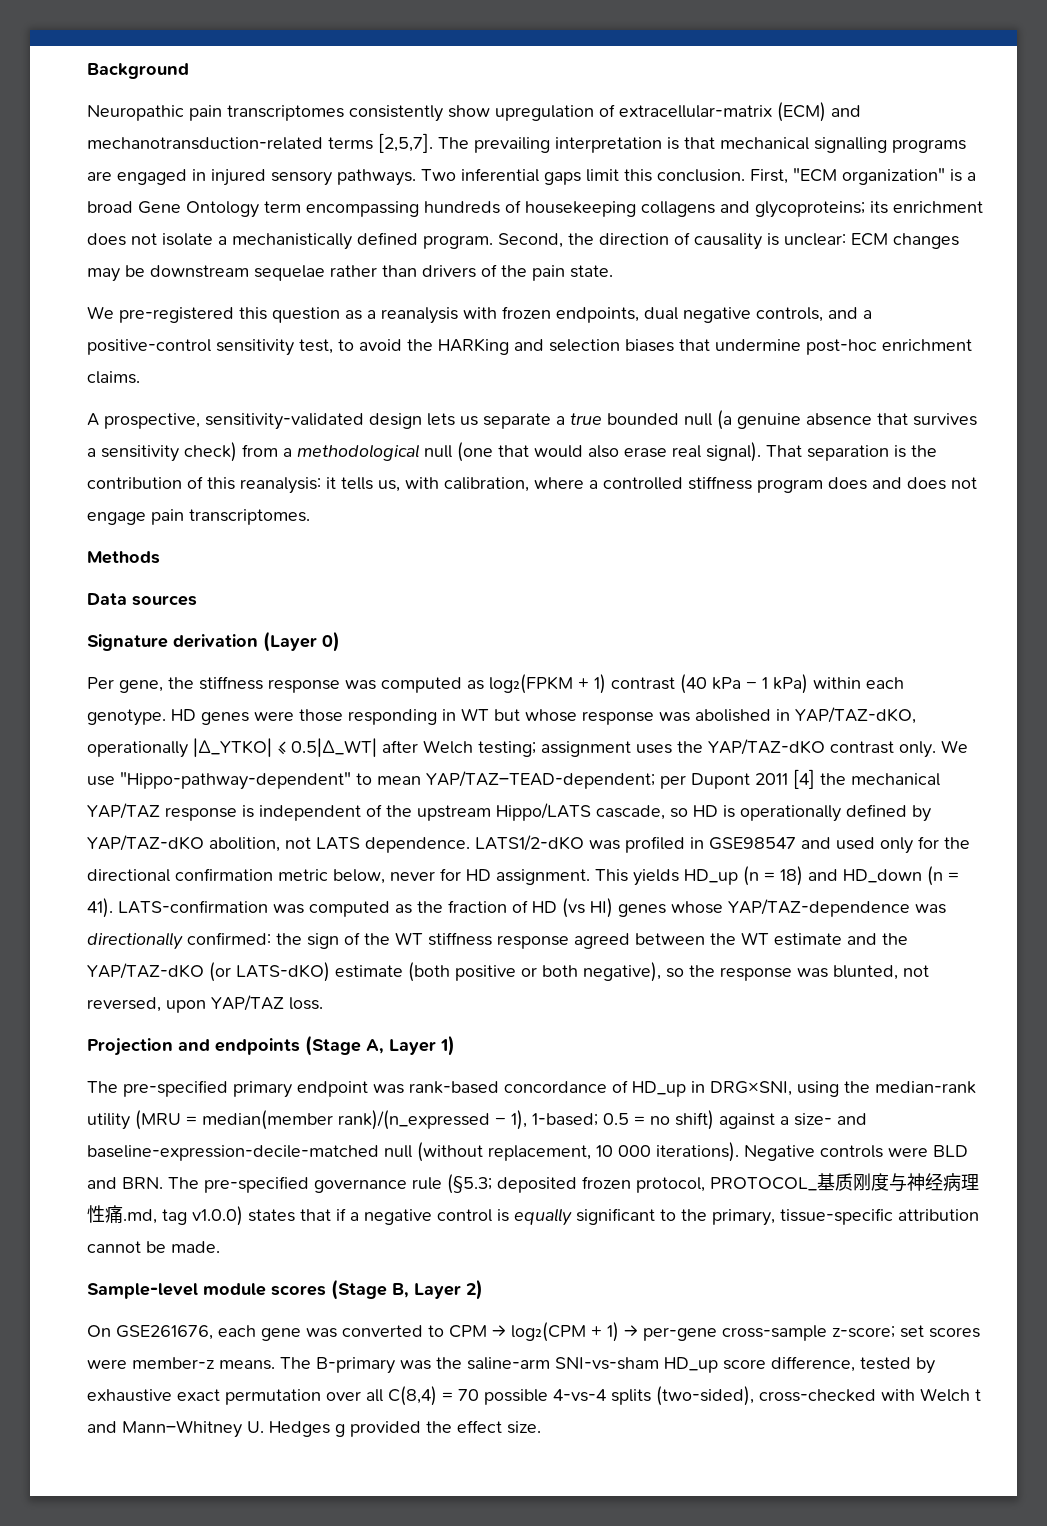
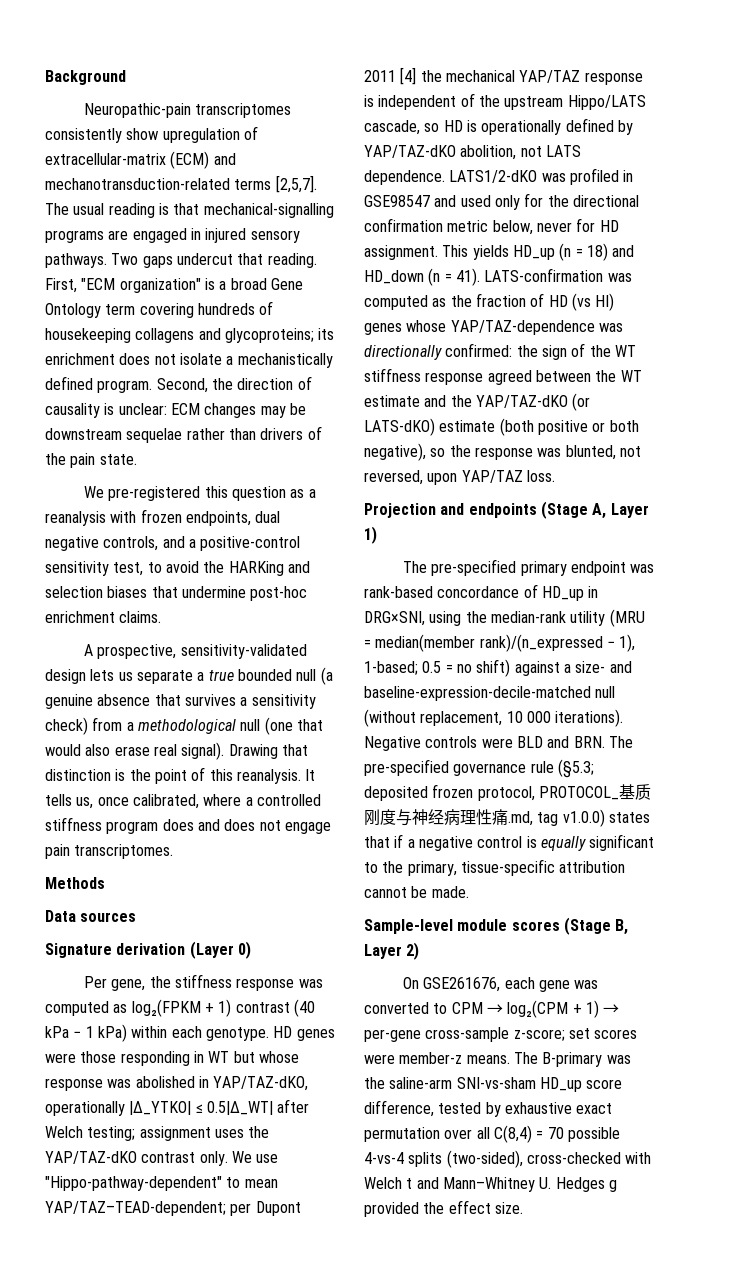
[87,105,222,121] Neuropathic pain -> [83,103,191,118] Neuropathic-pain
[474,137,887,153] prevailing interpretation is that mechanical signalling -> [73,203,334,218] usual reading is that mechanical-signalling
[461,168,745,185] inferential gaps limit this conclusion. -> [142,253,317,268] gaps undercut that reading.
[306,201,419,217] encompassing -> [139,303,194,318] covering
[766,445,889,461] That separation -> [228,744,308,759] [45,769,111,781] Drawing that distinction
[87,477,182,489] contribution -> [154,769,187,784] point
[240,477,529,494] reanalysis: it tells us, with calibration, -> [236,769,316,784] [45,794,199,809] reanalysis. It tells us, once calibrated,

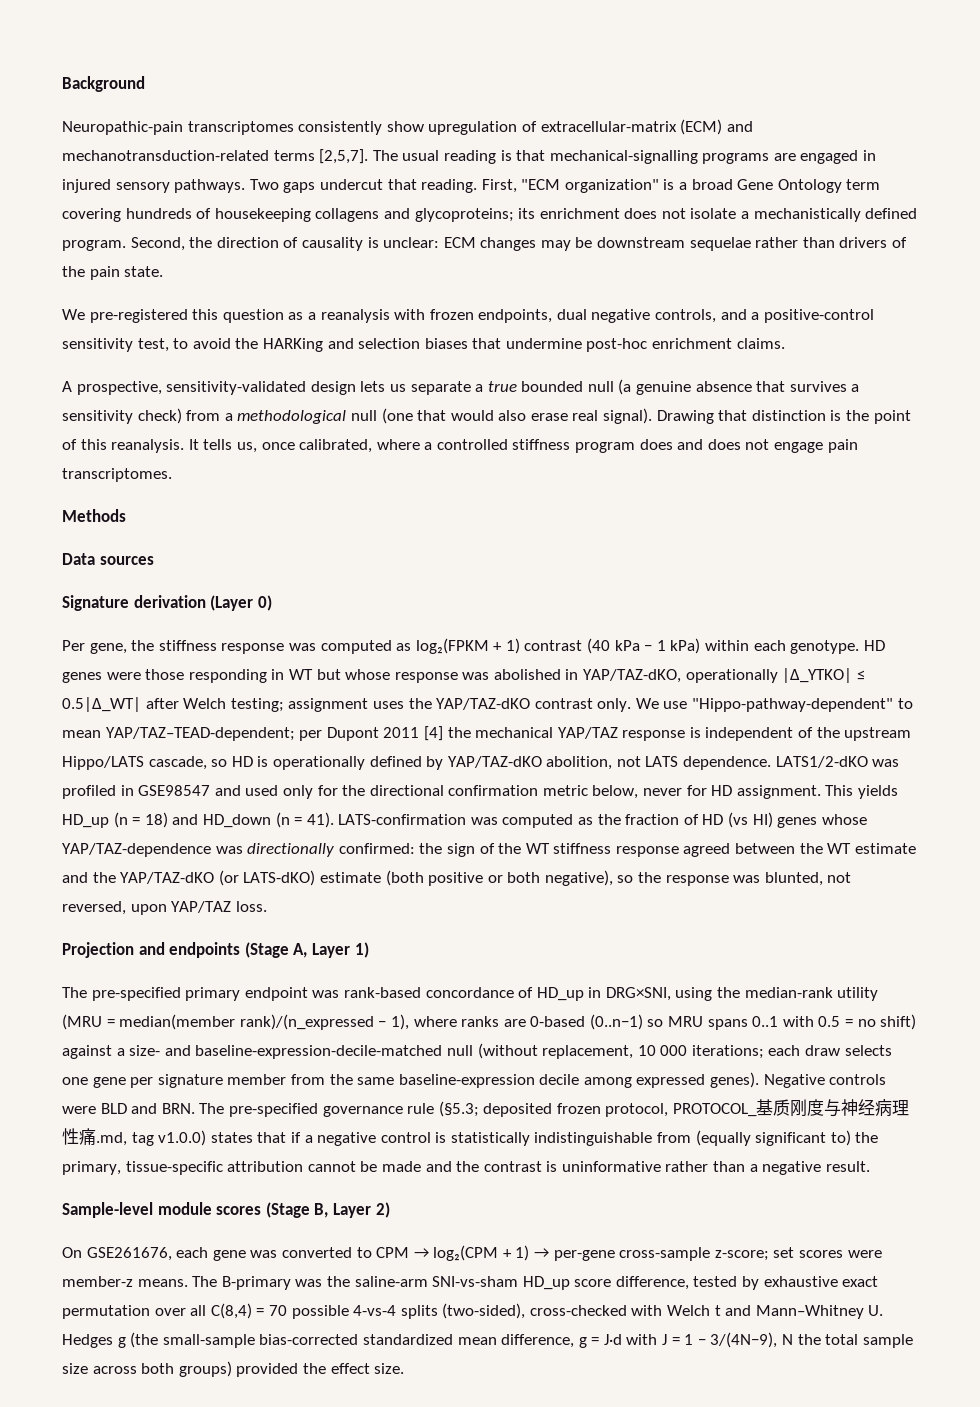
[364,661,418,675] 1-based; -> [413,1014,814,1030] where ranks are 0-based (0..n−1) so MRU spans 0..1 with
[555,709,624,727] iterations). -> [691,1045,892,1059] [62,1072,760,1088] iterations; each draw selects one gene per signature member from the same baseline-expression decile among expressed genes).
[540,834,655,851] [364,862,378,873] equally significant to -> [450,1130,851,1146] statistically indistinguishable from (equally significant to)
[431,886,469,898] made. -> [381,1161,870,1175] made and the contrast is uninformative rather than a negative result.
(617, 1186) none -> [130,1332,913,1348] [62,1361,232,1377] (the small-sample bias-corrected standardized mean difference, g = J·d with J = 1 − 3/(4N−9), N the total sample size across both groups)

